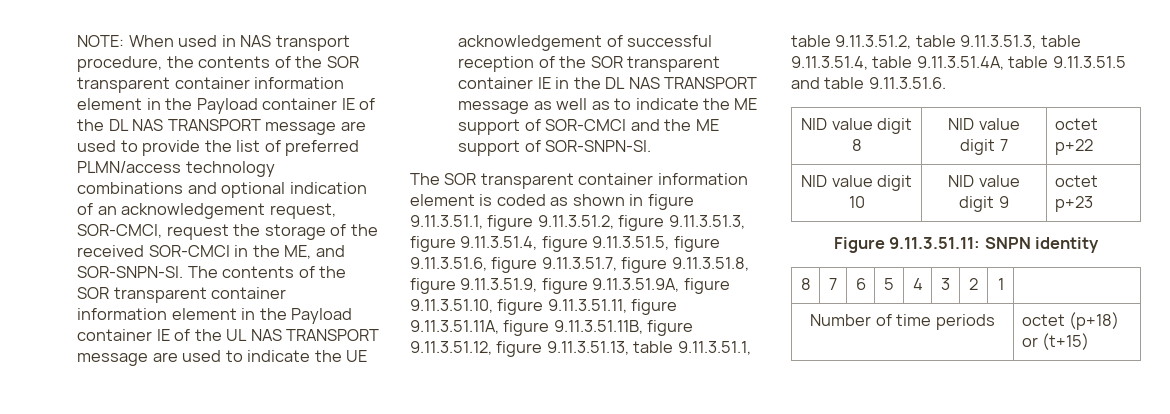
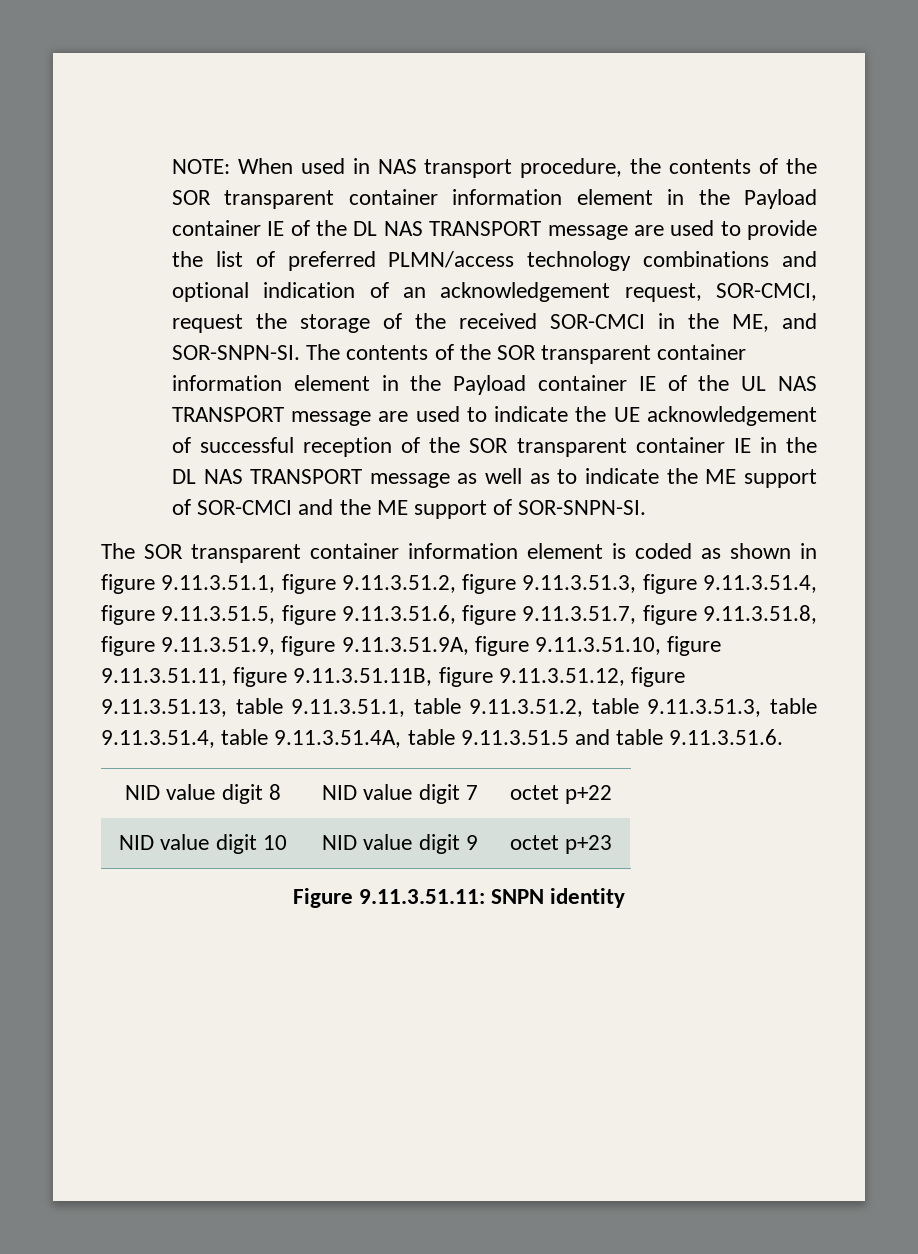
[410,320,550,336] 9.11.3.51.11A, figure -> (288, 677) none
[800,278,811,290] [829,278,837,290] [855,278,866,290] [884,278,894,290] [912,278,923,290] [941,278,950,290] [969,278,978,290] [997,278,1004,290] [810,314,995,330] [1021,312,1120,330] [1021,333,1090,350] // 8 | 7 | 6 | 5 | 4 | 3 | 2 | 1 | // Number of time periods | octet (p+18) or (t+15) -> (626, 898) none

